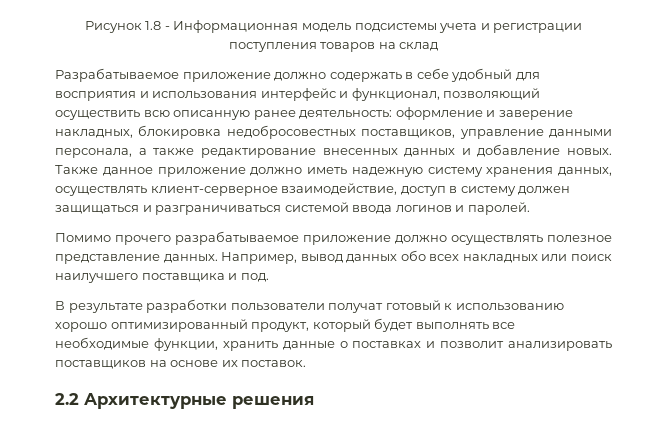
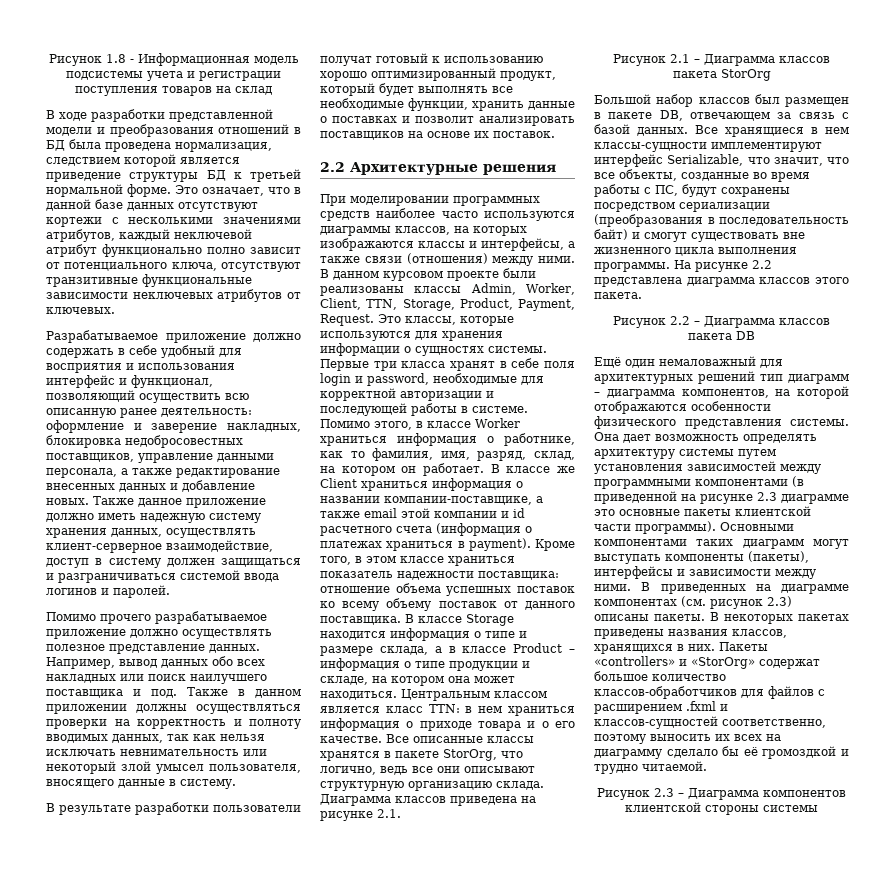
(439, 46) none -> [46,109,273,122] [46,124,301,137] [46,139,272,152] [46,154,240,167] [46,169,301,182] [46,184,301,197] [46,199,258,212] [46,217,301,227] [46,229,252,242] [46,244,301,257] [46,262,301,272] [46,274,252,287] [46,289,301,302] [46,307,115,314] // В ходе разработки представленной модели и преобразования отношений в БД была проведена нормализация, следствием которой является приведение структуры БД к третьей нормальной форме. Это означает, что в данной базе данных отсутствуют кортежи с несколькими значениями атрибутов, каждый неключевой атрибут функционально полно зависит от потенциального ключа, отсутствуют транзитивные функциональные зависимости неключевых атрибутов от ключевых.
(269, 277) none -> [187,687,301,698] [46,704,301,714] [46,719,301,729] [46,734,265,743] [46,749,267,756] [46,761,301,774] [46,779,236,789] Также в данном приложении должны осуществляться проверки на корректность и полноту вводимых данных, так как нельзя исключать невнимательность или некоторый злой умысел пользователя, вносящего данные в систему.
(314, 402) none -> [320,194,540,206] [320,208,575,221] [320,226,527,236] [320,238,575,251] [320,253,575,266] [320,268,536,281] [320,283,576,296] [320,298,575,311] [320,314,514,326] [320,331,503,341] [320,343,547,356] [320,358,575,371] [320,373,544,386] [320,388,494,401] [320,403,528,416] [320,418,520,430] [320,433,575,446] [320,448,575,461] [320,463,575,476] [320,478,523,491] [320,496,543,505] [320,508,525,518] [320,523,532,536] [320,538,575,551] [320,556,515,566] [320,571,559,580] [320,583,575,596] [320,598,575,611] [320,614,514,626] [320,628,527,641] [320,643,575,656] [320,658,530,671] [320,676,515,686] [320,689,547,701] [320,704,575,716] [320,718,575,731] [320,734,534,743] [320,749,523,761] [320,766,535,775] [320,781,544,791] [320,794,536,806] [320,809,401,821] [613,54,830,66] [672,69,771,81] [594,94,849,107] [594,110,849,121] [594,124,849,137] [594,142,822,152] [594,154,849,167] [594,169,810,182] [594,184,790,197] [594,202,770,212] [594,214,849,227] [594,229,805,242] [594,247,797,256] [594,260,772,272] [594,277,849,287] [594,292,642,299] [613,316,830,328] [688,331,755,340] [594,356,783,368] [594,371,849,384] [594,386,849,399] [594,401,771,414] [594,416,849,429] [594,432,817,444] [594,449,776,459] [594,461,821,474] [594,476,804,489] [594,491,849,504] [594,506,811,516] [594,521,794,534] [594,539,849,549] [594,551,809,564] [594,566,816,579] [594,582,849,594] [594,596,792,609] [594,612,849,624] [594,629,787,639] [594,642,768,654] [594,656,820,669] [594,671,726,681] [594,686,825,699] [594,701,728,714] [594,716,826,729] [594,734,781,744] [594,746,849,759] [594,761,707,774] [597,788,846,800] [625,802,818,815] // При моделировании программных средств наиболее часто используются диаграммы классов, на которых изображаются классы и интерфейсы, а также связи (отношения) между ними. В данном курсовом проекте были реализованы классы Admin, Worker, Client, TTN, Storage, Product, Payment, Request. Это классы, которые используются для хранения информации о сущностях системы. Первые три класса хранят в себе поля login и password, необходимые для корректной авторизации и последующей работы в системе. Помимо этого, в классе Worker храниться информация о работнике, как то фамилия, имя, разряд, склад, на котором он работает. В классе же Client храниться информация о названии компании-поставщике, а также email этой компании и id расчетного счета (информация о платежах храниться в payment). Кроме того, в этом классе храниться показатель надежности поставщика: отношение объема успешных поставок ко всему объему поставок от данного поставщика. В классе Storage находится информация о типе и размере склада, а в классе Product – информация о типе продукции и складе, на котором она может находиться. Центральным классом является класс TTN: в нем храниться информация о приходе товара и о его качестве. Все описанные классы хранятся в пакете StorOrg, что логично, ведь все они описывают структурную организацию склада. Диаграмма классов приведена на рисунке 2.1. // Рисунок 2.1 – Диаграмма классов пакета StorOrg // Большой набор классов был размещен в пакете DB, отвечающем за связь с базой данных. Все хранящиеся в нем классы-сущности имплементируют интерфейс Serializable, что значит, что все объекты, созданные во время работы с ПС, будут сохранены посредством сериализации (преобразования в последовательность байт) и смогут существовать вне жизненного цикла выполнения программы. На рисунке 2.2 представлена диаграмма классов этого пакета. // Рисунок 2.2 – Диаграмма классов пакета DB // Ещё один немаловажный для архитектурных решений тип диаграмм – диаграмма компонентов, на которой отображаются особенности физического представления системы. Она дает возможность определять архитектуру системы путем установления зависимостей между программными компонентами (в приведенной на рисунке 2.3 диаграмме это основные пакеты клиентской части программы). Основными компонентами таких диаграмм могут выступать компоненты (пакеты), интерфейсы и зависимости между ними. В приведенных на диаграмме компонентах (см. рисунок 2.3) описаны пакеты. В некоторых пакетах приведены названия классов, хранящихся в них. Пакеты «controllers» и «StorOrg» содержат большое количество классов-обработчиков для файлов с расширением .fxml и классов-сущностей соответственно, поэтому выносить их всех на диаграмму сделало бы её громоздкой и трудно читаемой. // Рисунок 2.3 – Диаграмма компонентов клиентской стороны системы

